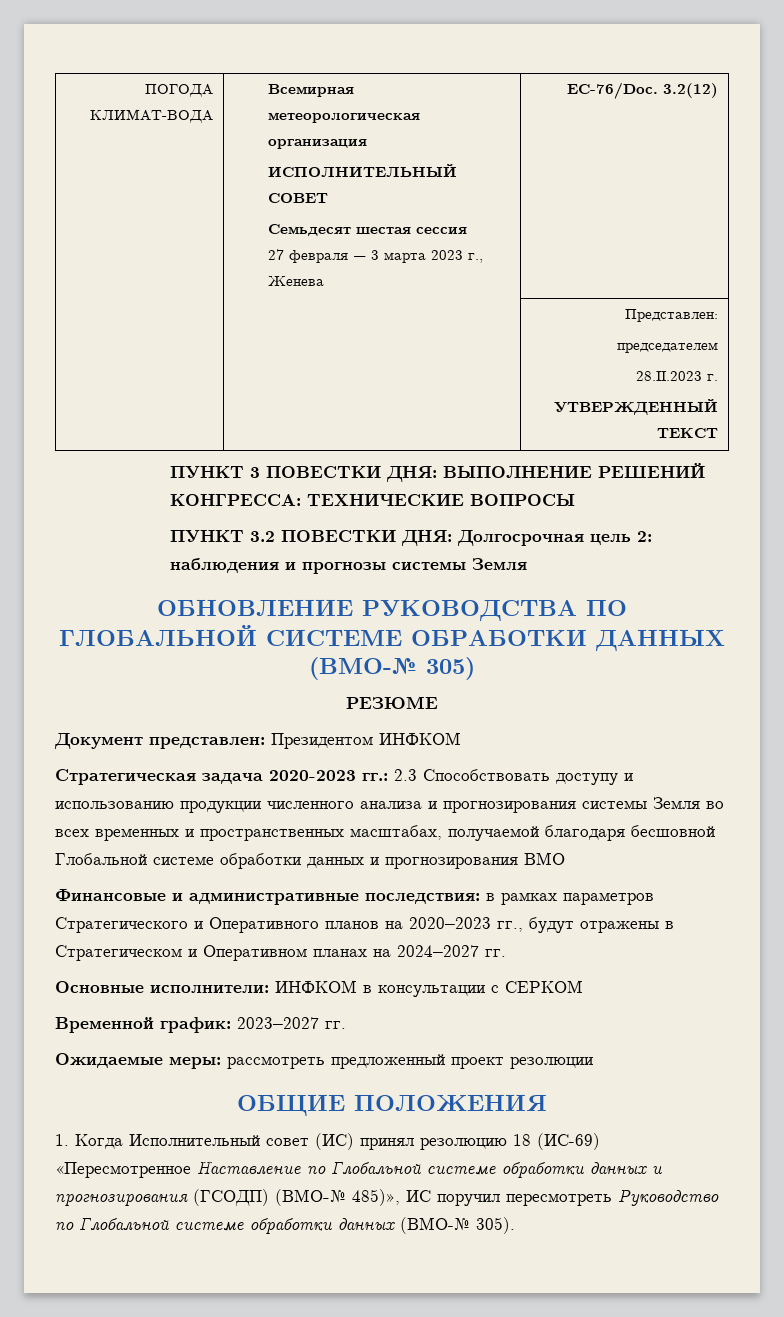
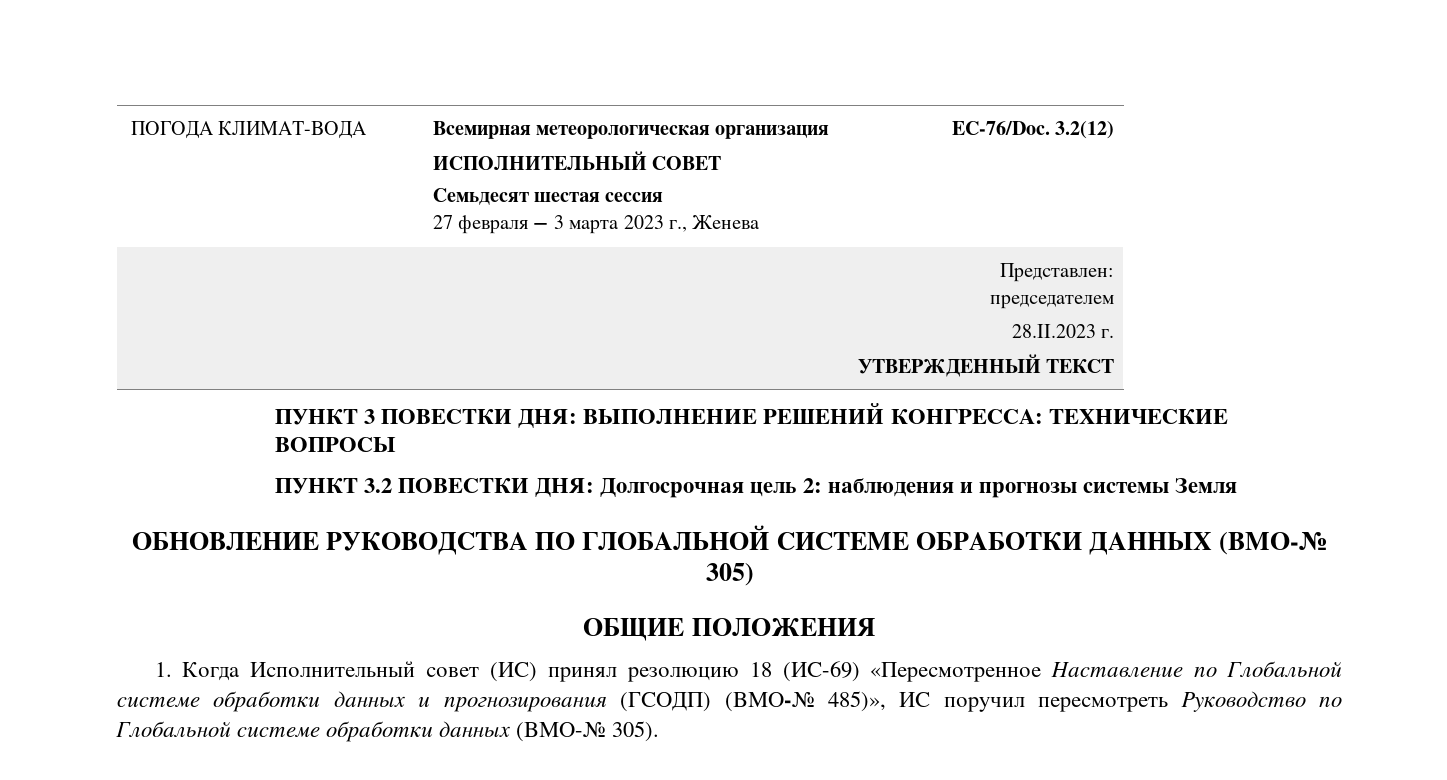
[346,696,438,709] [54,732,461,749] [55,769,633,785] [55,797,724,813] [55,825,715,841] [55,852,565,869] [55,888,654,905] [55,917,674,933] [55,945,506,961] [55,980,583,997] [55,1017,346,1033] [55,1053,593,1069] // РЕЗЮМЕ // Документ представлен: Президентом ИНФКОМ // Стратегическая задача 2020-2023 гг.: 2.3 Способствовать доступу и использованию продукции численного анализа и прогнозирования системы Земля во всех временных и пространственных масштабах, получаемой благодаря бесшовной Глобальной системе обработки данных и прогнозирования ВМО // Финансовые и административные последствия: в рамках параметров Стратегического и Оперативного планов на 2020–2023 гг., будут отражены в Стратегическом и Оперативном планах на 2024–2027 гг. // Основные исполнители: ИНФКОМ в консультации с СЕРКОМ // Временной график: 2023–2027 гг. // Ожидаемые меры: рассмотреть предложенный проект резолюции -> (754, 574) none

